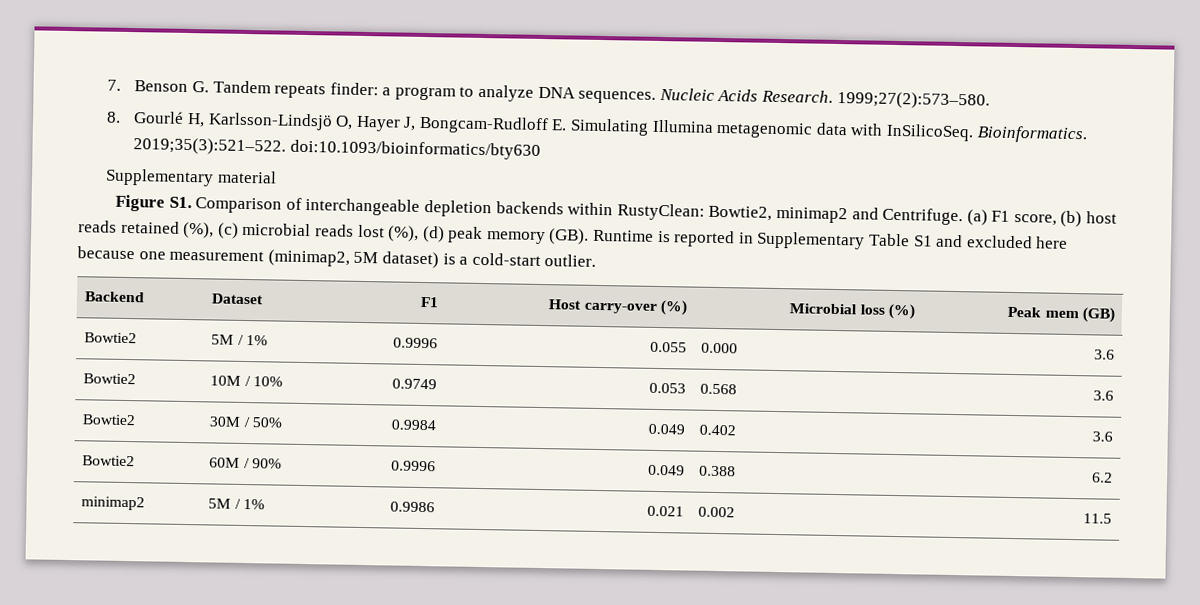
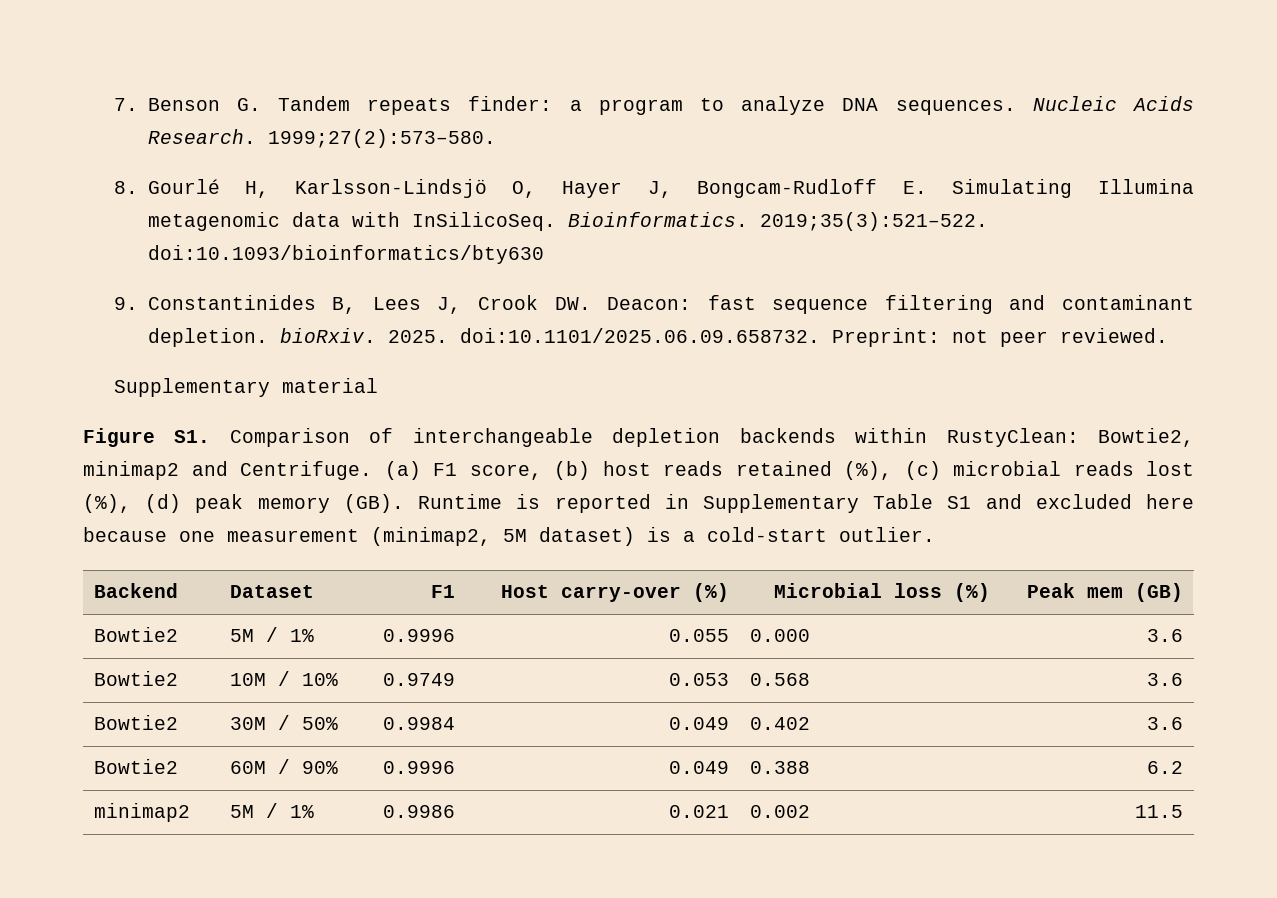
(541, 149) none -> [113,295,1194,314] [147,328,1168,347] // 9. Constantinides B, Lees J, Crook DW. Deacon: fast sequence filtering and contaminant depletion. bioRxiv. 2025. doi:10.1101/2025.06.09.658732. Preprint: not peer reviewed.

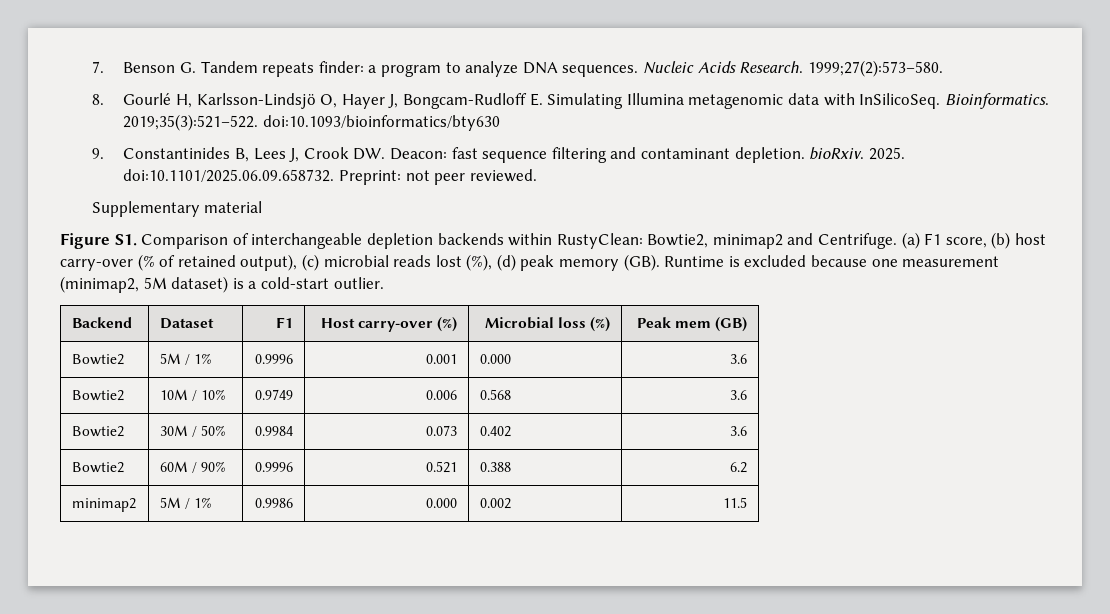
[663,461,892,480] reads retained (%), -> [60,254,298,271] carry-over (% of retained output),
[554,494,1194,513] reported in Supplementary Table S1 and excluded here -> [744,255,807,267] excluded
[668,629,729,642] 0.055 -> [426,354,458,364] 0.001
[668,673,729,686] 0.053 -> [426,390,458,400] 0.006
[668,717,729,730] 0.049 -> [426,425,458,436] 0.073
[668,761,729,774] 0.049 -> [426,461,458,473] 0.521
[668,805,729,818] 0.021 -> [426,498,458,508] 0.000

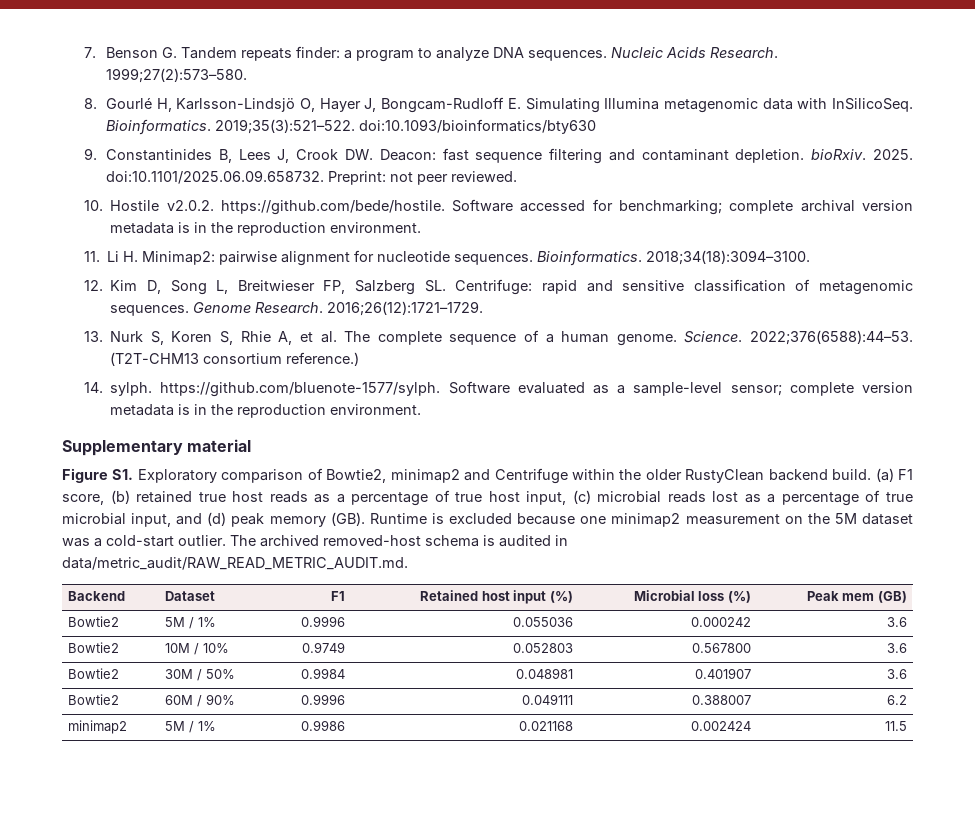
[91,201,263,217] [60,232,1047,249] [60,254,493,271] Supplementary material // Figure S1. Comparison of interchangeable depletion backends within RustyClean: Bowtie2, minimap2 and Centrifuge. (a) F1 score, (b) host carry-over (% of retained output), (c) microbial reads lost (%), -> [83,199,914,215] [110,222,422,236] [83,250,811,266] [83,279,913,295] [110,301,484,316] [83,330,914,346] [110,352,360,366] [83,381,913,397] [110,404,422,418] [62,439,252,456] [62,468,913,484] [62,490,913,506] [62,513,203,527] 10. Hostile v2.0.2. https://github.com/bede/hostile. Software accessed for benchmarking; complete archival version metadata is in the reproduction environment. // 11. Li H. Minimap2: pairwise alignment for nucleotide sequences. Bioinformatics. 2018;34(18):3094–3100. // 12. Kim D, Song L, Breitwieser FP, Salzberg SL. Centrifuge: rapid and sensitive classification of metagenomic sequences. Genome Research. 2016;26(12):1721–1729. // 13. Nurk S, Koren S, Rhie A, et al. The complete sequence of a human genome. Science. 2022;376(6588):44–53. (T2T-CHM13 consortium reference.) // 14. sylph. https://github.com/bluenote-1577/sylph. Software evaluated as a sample-level sensor; complete version metadata is in the reproduction environment. // Supplementary material // Figure S1. Exploratory comparison of Bowtie2, minimap2 and Centrifuge within the older RustyClean backend build. (a) F1 score, (b) retained true host reads as a percentage of true host input, (c) microbial reads lost as a percentage of true microbial input, and
[902,256,1000,267] [60,276,384,293] measurement (minimap2, 5M dataset) is a cold-start outlier. -> [611,513,914,527] [62,535,568,547] [62,557,408,570] minimap2 measurement on the 5M dataset was a cold-start outlier. The archived removed-host schema is audited in data/metric_audit/RAW_READ_METRIC_AUDIT.md.
[320,318,433,332] Host carry-over -> [420,590,547,604] Retained host input
[426,354,458,364] [479,354,511,364] 0.001 | 0.000 -> [512,617,573,627] [690,617,751,627] 0.055036 | 0.000242
[426,390,458,400] [479,389,511,400] 0.006 | 0.568 -> [512,643,573,653] [691,643,751,653] 0.052803 | 0.567800
[426,425,458,436] [479,426,511,437] 0.073 | 0.402 -> [515,668,573,679] [694,668,751,679] 0.048981 | 0.401907
[426,461,458,473] [479,462,511,472] 0.521 | 0.388 -> [521,694,573,705] [691,695,751,705] 0.049111 | 0.388007
[426,498,458,508] [479,498,511,509] 0.000 | 0.002 -> [518,721,573,731] [690,721,751,731] 0.021168 | 0.002424

